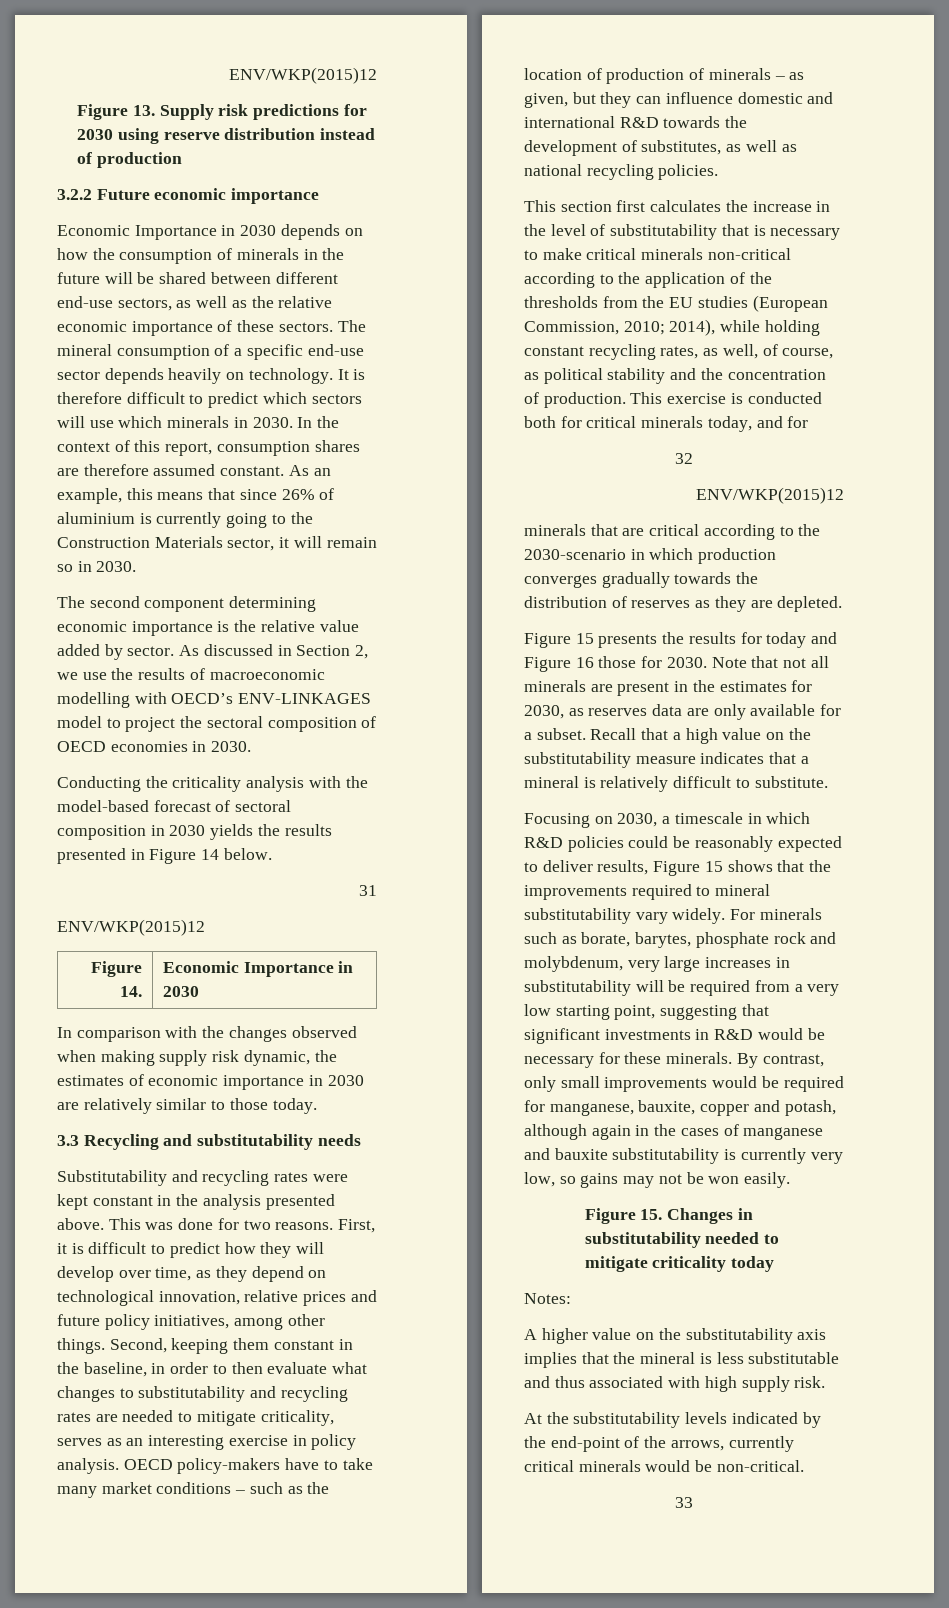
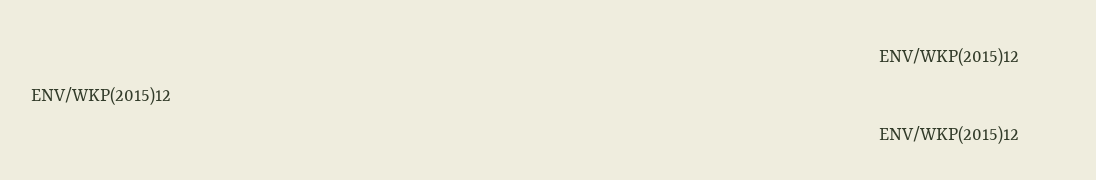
[229,67,377,84] [77,104,367,120] [77,128,376,144] [77,152,182,168] [57,188,320,204] [57,224,363,240] [57,248,345,264] [57,272,338,284] [57,296,333,311] [57,320,366,336] [57,344,364,360] [57,368,366,384] [57,392,362,408] [57,416,340,428] [57,440,360,456] [57,464,331,476] [57,488,335,504] [57,512,313,528] [57,536,377,551] [57,561,137,572] [57,596,317,612] [57,620,359,636] [57,644,369,660] [57,668,325,680] [57,692,372,708] [57,716,377,732] [57,741,252,752] [57,776,368,792] [57,800,292,812] [57,824,332,840] [57,848,272,864] [359,885,377,896] [57,919,205,936] [90,961,142,977] [119,986,142,997] [163,961,354,977] [163,986,200,997] [57,1026,357,1042] [57,1050,337,1066] [57,1074,364,1090] [57,1098,317,1114] [57,1134,361,1150] [57,1170,348,1186] [57,1194,335,1210] [57,1218,376,1233] [57,1242,325,1258] [57,1266,327,1282] [57,1290,377,1306] [57,1314,325,1330] [57,1338,353,1354] [57,1362,368,1377] [57,1386,348,1402] [57,1410,334,1426] [57,1434,357,1450] [57,1458,373,1474] [57,1482,330,1498] [524,68,805,84] [524,92,834,108] [524,116,748,128] [524,140,797,156] [524,164,719,180] [524,200,831,212] [524,224,841,240] [524,248,791,260] [524,272,772,288] [524,295,828,312] [524,319,820,336] [524,344,834,360] [524,368,826,384] [524,392,822,408] [524,416,809,432] [675,453,693,464] [696,487,844,504] [524,524,821,540] [524,548,777,564] [524,572,759,588] [524,596,843,612] [524,632,838,648] [524,656,829,672] [524,680,813,696] [524,704,842,720] [524,728,811,744] [524,752,809,768] [524,776,828,792] [524,812,811,828] [524,836,842,852] [524,860,832,876] [524,884,771,900] [524,908,822,924] [524,932,837,948] [524,956,790,972] [524,980,840,996] [524,1004,769,1020] [524,1028,825,1044] [524,1052,824,1068] [524,1076,844,1092] [524,1100,836,1116] [524,1124,824,1140] [524,1148,843,1164] [524,1172,791,1188] [584,1208,753,1224] [584,1232,779,1248] [584,1256,774,1272] [524,1293,571,1304] [524,1328,827,1344] [524,1352,840,1368] [524,1376,826,1392] [524,1412,821,1428] [524,1436,794,1452] [524,1460,804,1472] [675,1497,693,1508] ENV/WKP(2015)12 // Figure 13. Supply risk predictions for 2030 using reserve distribution instead of production // 3.2.2 Future economic importance // Economic Importance in 2030 depends on how the consumption of minerals in the future will be shared between different end-use sectors, as well as the relative economic importance of these sectors. The mineral consumption of a specific end-use sector depends heavily on technology. It is therefore difficult to predict which sectors will use which minerals in 2030. In the context of this report, consumption shares are therefore assumed constant. As an example, this means that since 26% of aluminium is currently going to the Construction Materials sector, it will remain so in 2030. // The second component determining economic importance is the relative value added by sector. As discussed in Section 2, we use the results of macroeconomic modelling with OECD’s ENV-LINKAGES model to project the sectoral composition of OECD economies in 2030. // Conducting the criticality analysis with the model-based forecast of sectoral composition in 2030 yields the results presented in Figure 14 below. // 31 // ENV/WKP(2015)12 // Figure 14. | Economic Importance in 2030 // In comparison with the changes observed when making supply risk dynamic, the estimates of economic importance in 2030 are relatively similar to those today. // 3.3 Recycling and substitutability needs // Substitutability and recycling rates were kept constant in the analysis presented above. This was done for two reasons. First, it is difficult to predict how they will develop over time, as they depend on technological innovation, relative prices and future policy initiatives, among other things. Second, keeping them constant in the baseline, in order to then evaluate what changes to substitutability and recycling rates are needed to mitigate criticality, serves as an interesting exercise in policy analysis. OECD policy-makers have to take many market conditions – such as the location of production of minerals – as given, but they can influence domestic and international R&D towards the development of substitutes, as well as national recycling policies. // This section first calculates the increase in the level of substitutability that is necessary to make critical minerals non-critical according to the application of the thresholds from the EU studies (European Commission, 2010; 2014), while holding constant recycling rates, as well, of course, as political stability and the concentration of production. This exercise is conducted both for critical minerals today, and for // 32 // ENV/WKP(2015)12 // minerals that are critical according to the 2030-scenario in which production converges gradually towards the distribution of reserves as they are depleted. // Figure 15 presents the results for today and Figure 16 those for 2030. Note that not all minerals are present in the estimates for 2030, as reserves data are only available for a subset. Recall that a high value on the substitutability measure indicates that a mineral is relatively difficult to substitute. // Focusing on 2030, a timescale in which R&D policies could be reasonably expected to deliver results, Figure 15 shows that the improvements required to mineral substitutability vary widely. For minerals such as borate, barytes, phosphate rock and molybdenum, very large increases in substitutability will be required from a very low starting point, suggesting that significant investments in R&D would be necessary for these minerals. By contrast, only small improvements would be required for manganese, bauxite, copper and potash, although again in the cases of manganese and bauxite substitutability is currently very low, so gains may not be won easily. // Figure 15. Changes in substitutability needed to mitigate criticality today // Notes: // A higher value on the substitutability axis implies that the mineral is less substitutable and thus associated with high supply risk. // At the substitutability levels indicated by the end-point of the arrows, currently critical minerals would be non-critical. // 33 -> [879,47,1019,67] [31,86,171,106] [879,125,1019,145] ENV/WKP(2015)12 // ENV/WKP(2015)12 // ENV/WKP(2015)12

